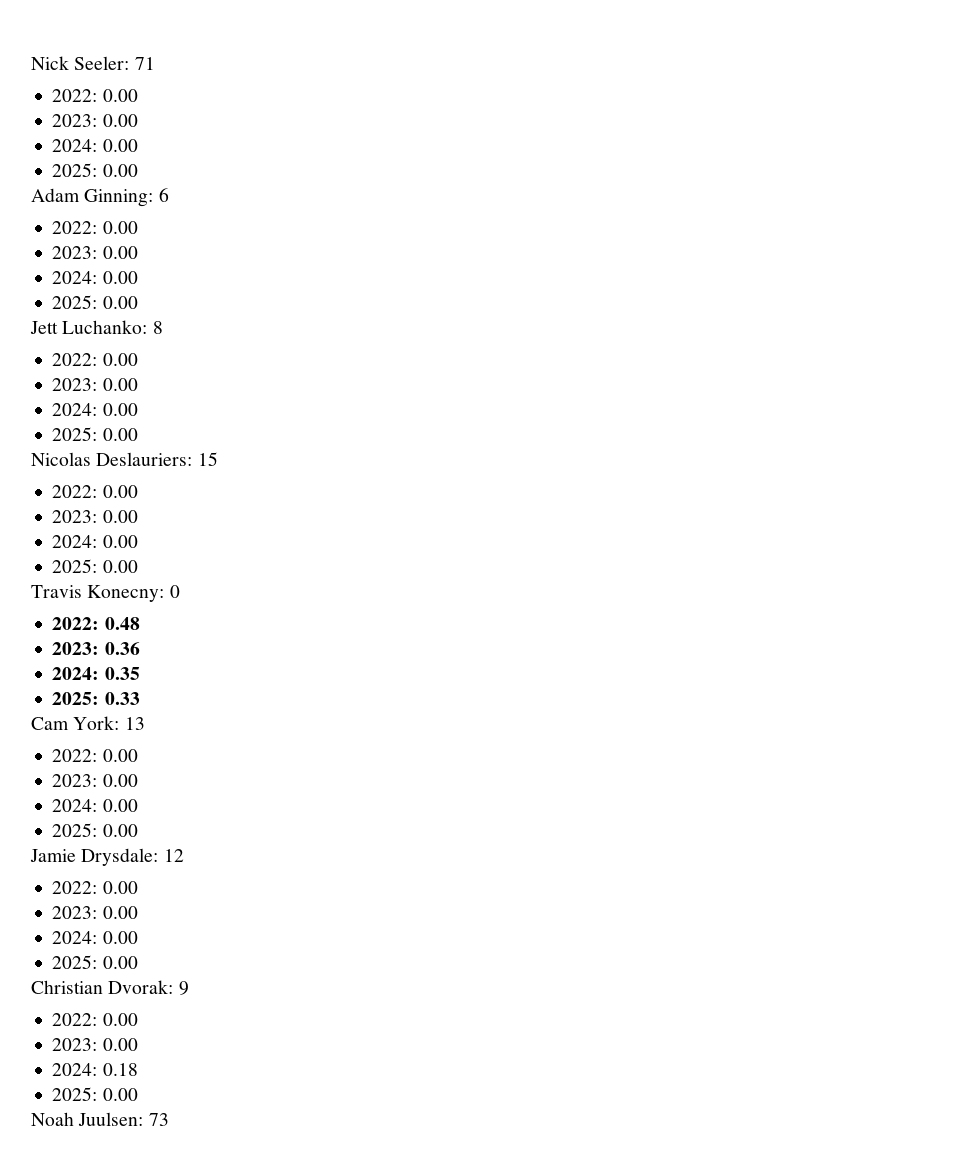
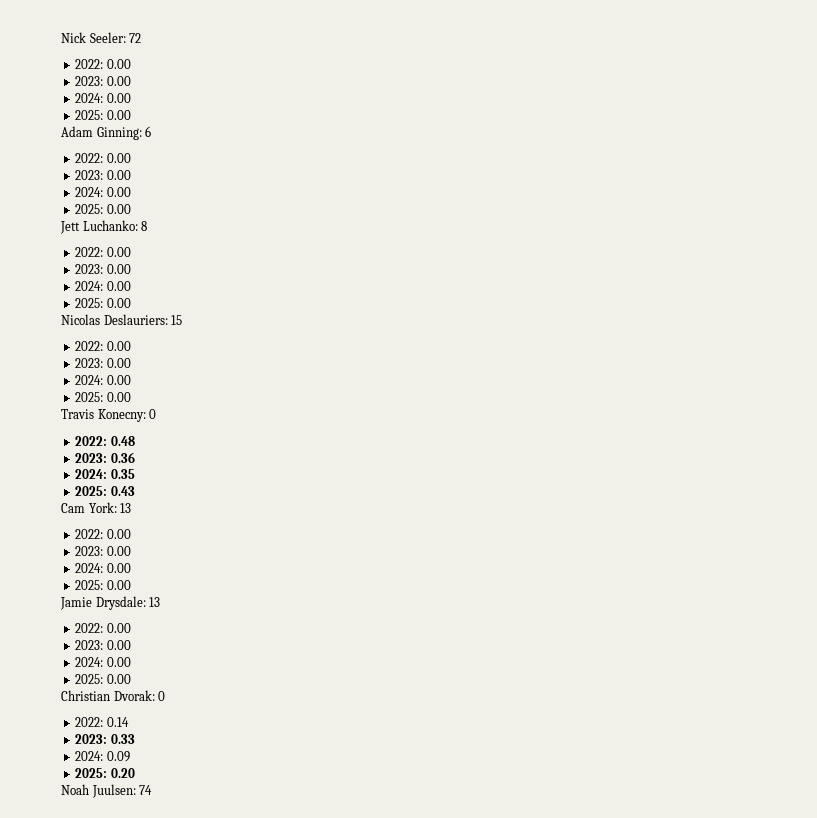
[134,57,155,70] 71 -> [129,33,142,43] 72
[104,692,140,705] 0.33 -> [110,486,135,496] 0.43
[163,849,184,862] 12 -> [149,597,161,607] 13
[178,981,189,995] [52,1013,138,1026] [52,1038,138,1051] [52,1063,138,1076] [52,1087,138,1101] 9 // 2022: 0.00 // 2023: 0.00 // 2024: 0.18 // 2025: 0.00 -> [158,691,166,701] [75,717,129,727] [75,734,135,744] [75,751,130,762] [75,768,135,778] 0 // 2022: 0.14 // 2023: 0.33 // 2024: 0.09 // 2025: 0.20
[148,1113,169,1126] 73 -> [139,785,153,795] 74

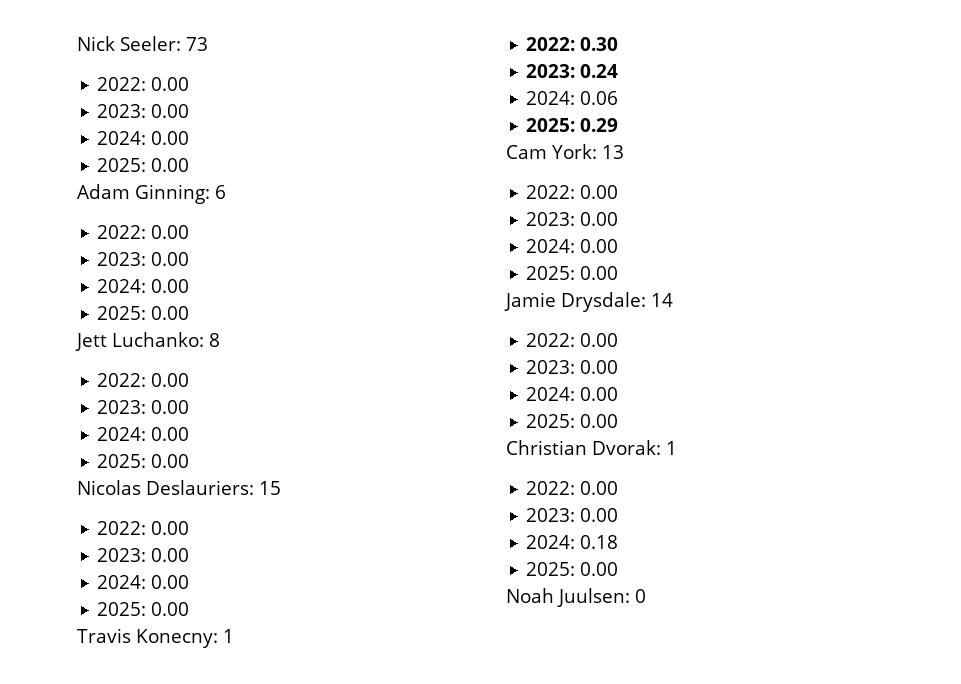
[129,33,142,43] 72 -> [186,37,208,51] 73
[149,409,157,419] [75,436,135,446] [75,452,135,463] [75,469,135,479] [75,486,135,496] 0 // 2022: 0.48 // 2023: 0.36 // 2024: 0.35 // 2025: 0.43 -> [222,629,234,643] [526,37,619,51] [526,64,619,78] [526,91,619,105] [526,118,619,132] 1 // 2022: 0.30 // 2023: 0.24 // 2024: 0.06 // 2025: 0.29
[149,597,161,607] 13 -> [651,293,673,307] 14
[158,691,166,701] [75,717,129,727] [75,734,135,744] [75,751,130,762] [75,768,135,778] 0 // 2022: 0.14 // 2023: 0.33 // 2024: 0.09 // 2025: 0.20 -> [666,441,677,455] [526,481,619,495] [526,508,619,522] [526,535,619,549] [526,562,619,576] 1 // 2022: 0.00 // 2023: 0.00 // 2024: 0.18 // 2025: 0.00
[139,785,153,795] 74 -> [635,589,646,603] 0

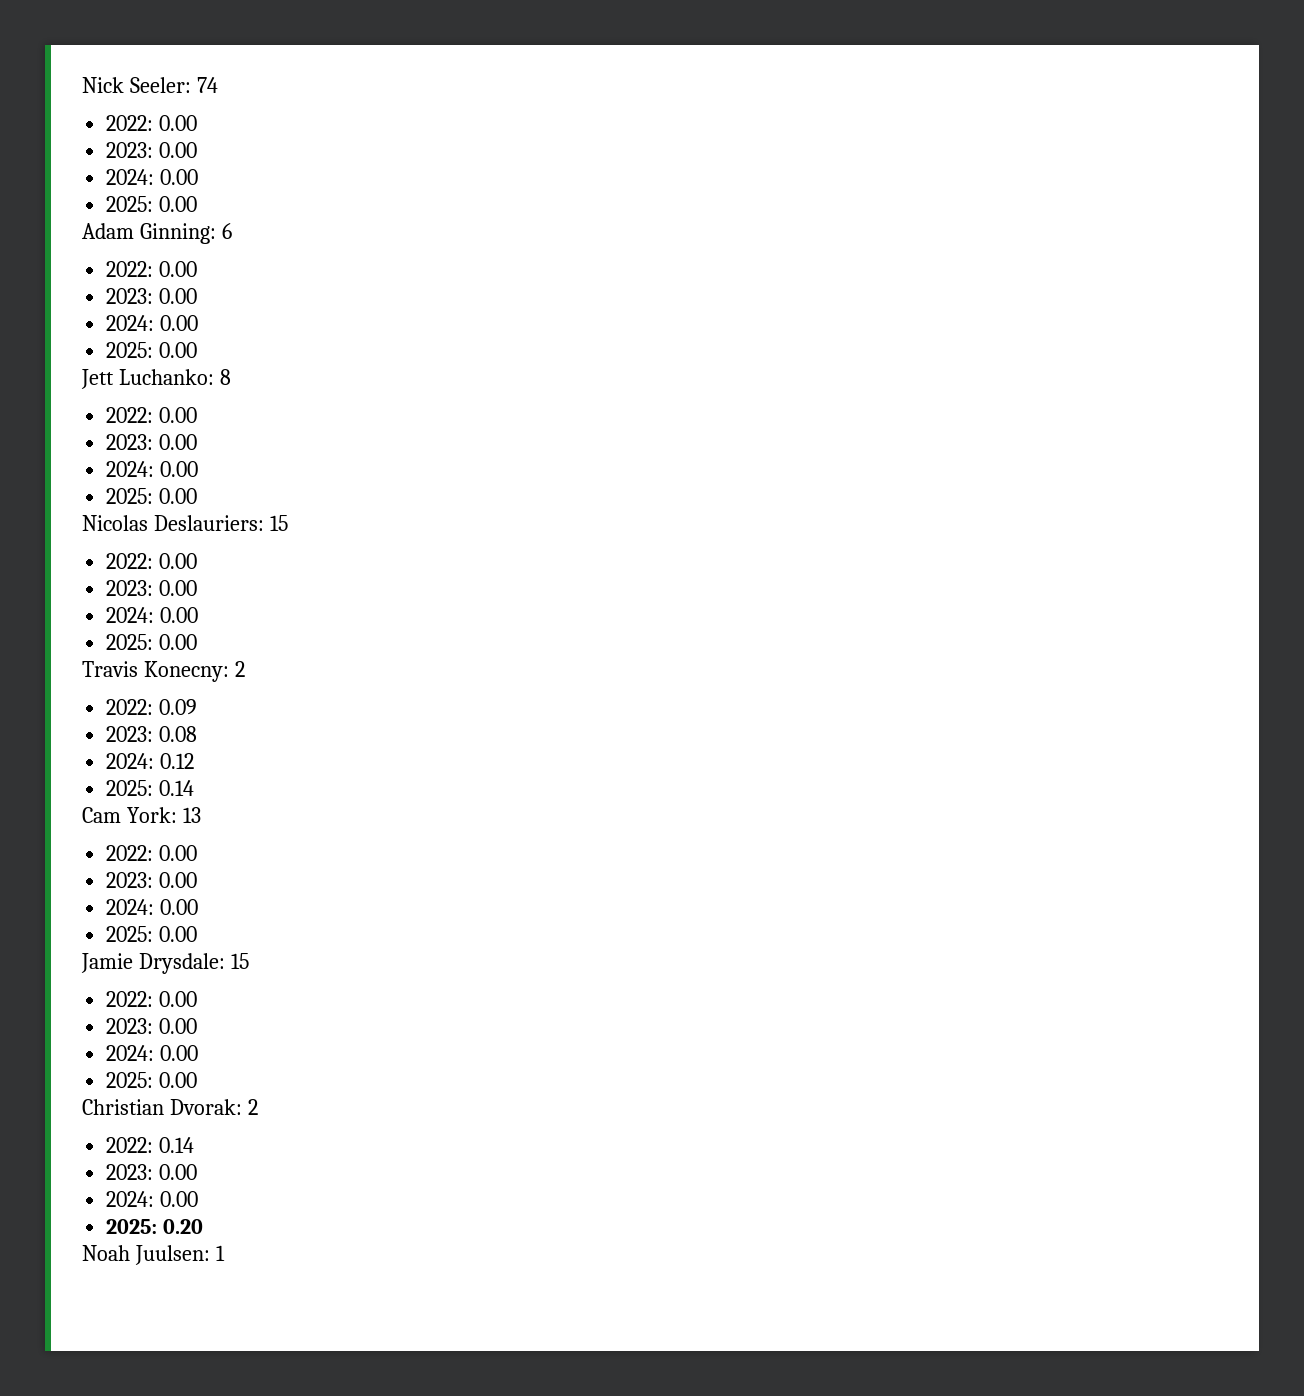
[186,37,208,51] 73 -> [196,77,218,93] 74
[222,629,234,643] [526,37,619,51] [526,64,619,78] [526,91,619,105] [526,118,619,132] 1 // 2022: 0.30 // 2023: 0.24 // 2024: 0.06 // 2025: 0.29 -> [234,661,245,677] [106,699,198,715] [106,726,198,742] [106,753,195,769] [106,780,195,796] 2 // 2022: 0.09 // 2023: 0.08 // 2024: 0.12 // 2025: 0.14
[651,293,673,307] 14 -> [230,953,249,969] 15
[666,441,677,455] [526,481,619,495] [526,508,619,522] [526,535,619,549] [526,562,619,576] 1 // 2022: 0.00 // 2023: 0.00 // 2024: 0.18 // 2025: 0.00 -> [247,1099,258,1115] [106,1137,195,1153] [106,1164,198,1180] [106,1191,199,1207] [106,1219,204,1234] 2 // 2022: 0.14 // 2023: 0.00 // 2024: 0.00 // 2025: 0.20
[635,589,646,603] 0 -> [215,1245,225,1261] 1

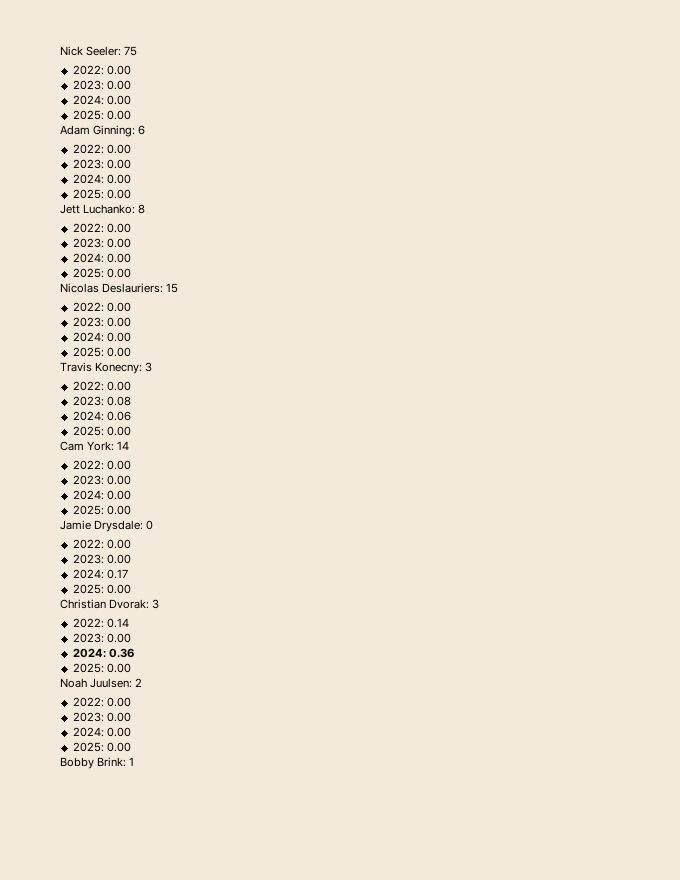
[196,77,218,93] 74 -> [124,46,138,56] 75
[234,661,245,677] [106,699,198,715] 2 // 2022: 0.09 -> [145,362,153,372] [72,381,131,391] 3 // 2022: 0.00
[160,753,195,769] [106,780,195,796] 0.12 // 2025: 0.14 -> [106,411,131,421] [72,426,131,436] 0.06 // 2025: 0.00
[182,807,201,823] 13 -> [117,441,130,450] 14
[230,953,249,969] [106,991,198,1007] [106,1018,198,1034] [106,1045,199,1061] [106,1072,198,1088] [82,1099,258,1115] [106,1137,195,1153] [106,1164,198,1180] [106,1191,199,1207] [106,1219,204,1234] [82,1245,210,1265] 15 // 2022: 0.00 // 2023: 0.00 // 2024: 0.00 // 2025: 0.00 // Christian Dvorak: 2 // 2022: 0.14 // 2023: 0.00 // 2024: 0.00 // 2025: 0.20 // Noah Juulsen: -> [146,520,154,530] [72,539,131,549] [72,554,131,564] [72,569,128,579] [72,584,131,594] [60,599,160,609] [72,618,129,628] [72,633,131,643] [72,648,134,658] [72,663,131,673] [60,678,143,688] [72,697,131,707] [72,712,131,722] [72,727,131,737] [72,742,131,752] [60,757,127,769] 0 // 2022: 0.00 // 2023: 0.00 // 2024: 0.17 // 2025: 0.00 // Christian Dvorak: 3 // 2022: 0.14 // 2023: 0.00 // 2024: 0.36 // 2025: 0.00 // Noah Juulsen: 2 // 2022: 0.00 // 2023: 0.00 // 2024: 0.00 // 2025: 0.00 // Bobby Brink:

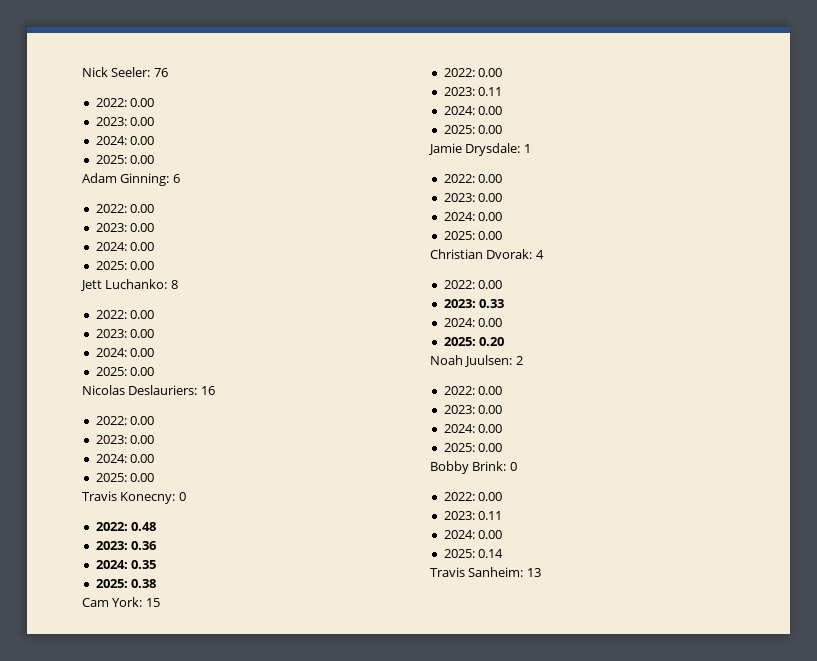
[124,46,138,56] 75 -> [153,68,168,77] 76
[166,283,179,293] 15 -> [200,386,215,395] 16
[145,362,153,372] [72,381,131,391] [72,396,131,406] [72,411,131,421] [72,426,131,436] [60,441,130,451] [72,460,131,470] [72,475,131,485] [72,490,131,500] [72,505,131,515] [60,520,154,532] [72,539,131,549] [72,554,131,564] [72,569,128,579] [72,584,131,594] [60,599,160,609] [72,618,129,628] [72,633,131,643] [72,648,134,658] [72,663,131,673] 3 // 2022: 0.00 // 2023: 0.08 // 2024: 0.06 // 2025: 0.00 // Cam York: 14 // 2022: 0.00 // 2023: 0.00 // 2024: 0.00 // 2025: 0.00 // Jamie Drysdale: 0 // 2022: 0.00 // 2023: 0.00 // 2024: 0.17 // 2025: 0.00 // Christian Dvorak: 3 // 2022: 0.14 // 2023: 0.00 // 2024: 0.36 // 2025: 0.00 -> [178,492,186,501] [95,522,157,531] [95,541,158,550] [95,560,157,569] [95,579,157,588] [82,597,160,607] [443,68,503,77] [443,87,503,96] [443,106,503,115] [443,125,503,134] [428,143,531,156] [443,174,503,183] [443,193,503,202] [443,212,503,221] [443,231,503,240] [430,249,544,259] [443,280,503,289] [443,299,505,308] [443,318,503,327] [443,337,505,346] 0 // 2022: 0.48 // 2023: 0.36 // 2024: 0.35 // 2025: 0.38 // Cam York: 15 // 2022: 0.00 // 2023: 0.11 // 2024: 0.00 // 2025: 0.00 // Jamie Drysdale: 1 // 2022: 0.00 // 2023: 0.00 // 2024: 0.00 // 2025: 0.00 // Christian Dvorak: 4 // 2022: 0.00 // 2023: 0.33 // 2024: 0.00 // 2025: 0.20
[129,757,135,766] 1 -> [509,462,517,471] [443,492,503,501] [443,511,503,520] [443,530,503,539] [443,549,504,558] [430,567,541,577] 0 // 2022: 0.00 // 2023: 0.11 // 2024: 0.00 // 2025: 0.14 // Travis Sanheim: 13

